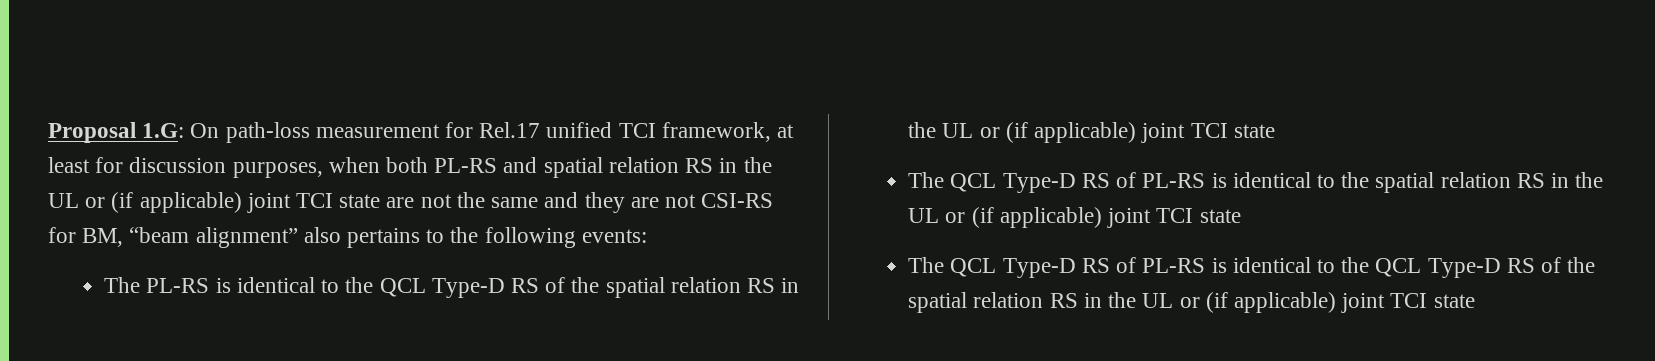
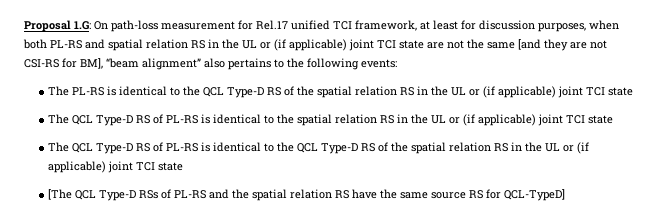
[544,192,579,208] and -> [518,39,541,50] [and
[82,228,124,247] BM, -> [80,58,103,69] BM],
(1475, 301) none -> [48,189,566,201] // [The QCL Type-D RSs of PL-RS and the spatial relation RS have the same source RS for QCL-TypeD]

